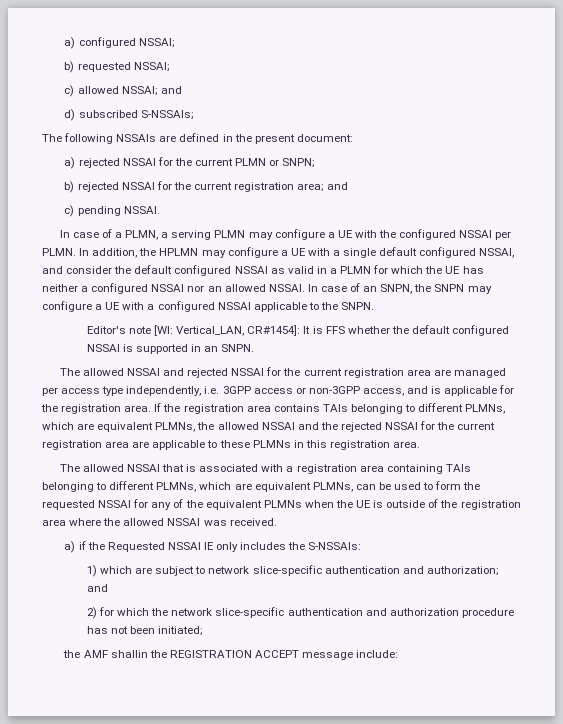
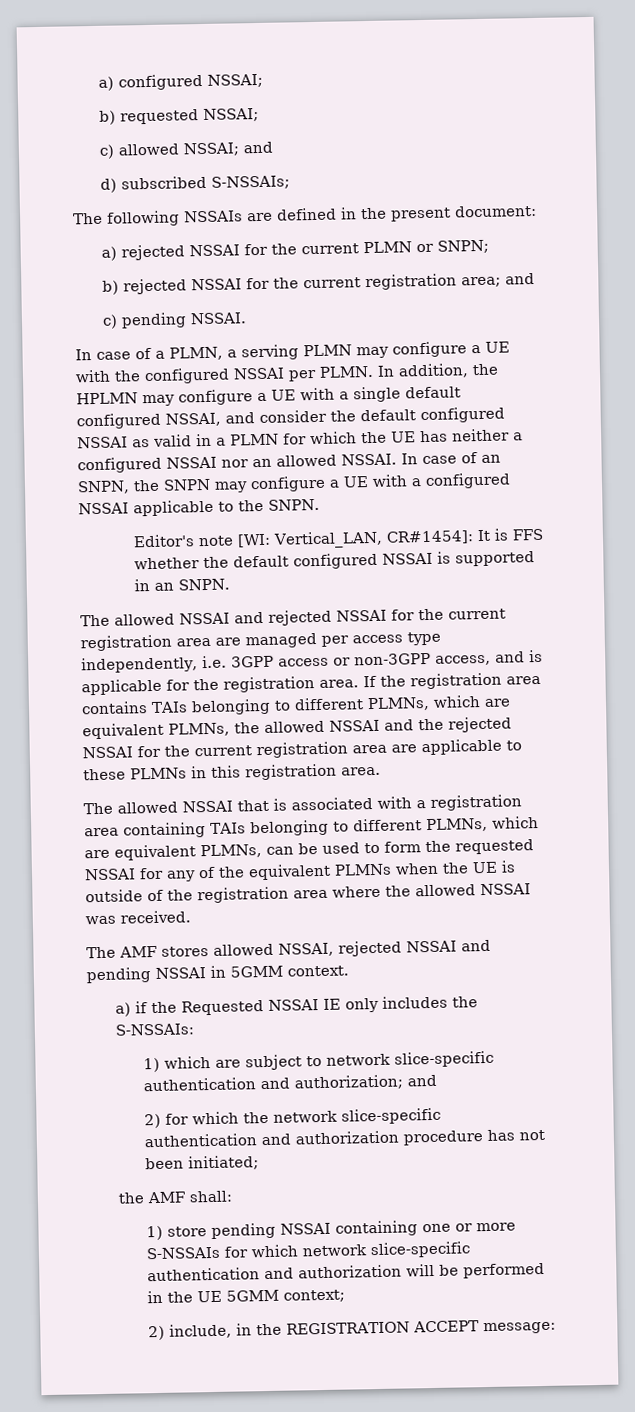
(277, 522) none -> [86,939,491,959] [86,965,349,984] // The AMF stores allowed NSSAI, rejected NSSAI and pending NSSAI in 5GMM context.
[110,650,148,658] shallin -> [188,1190,232,1203] [146,1220,517,1241] [146,1241,472,1260] [147,1262,546,1282] [147,1289,346,1304] [148,1323,253,1341] shall: // 1) store pending NSSAI containing one or more S-NSSAIs for which network slice-specific authentication and authorization will be performed in the UE 5GMM context; // 2) include, in
[302,650,399,660] message include: -> [483,1321,557,1335] message:

